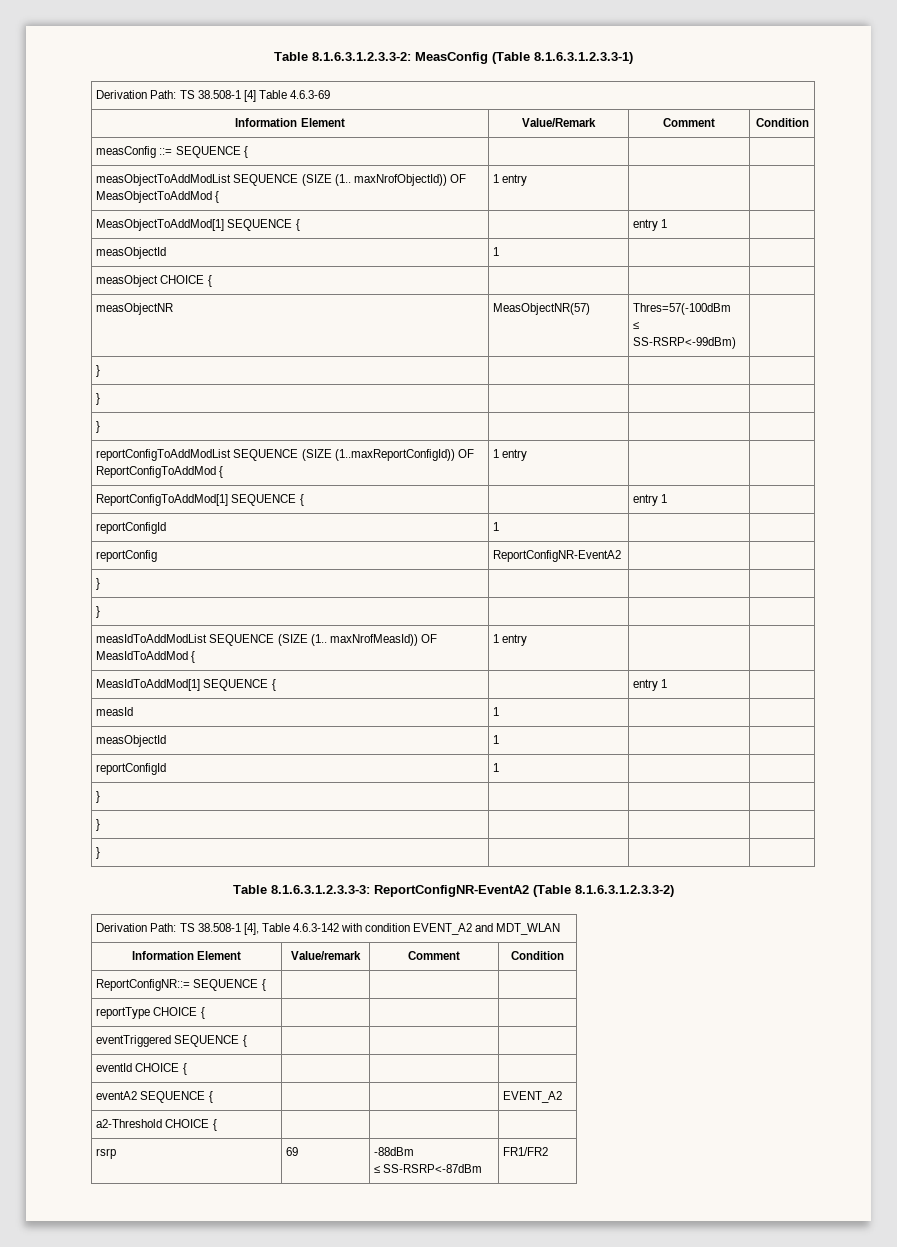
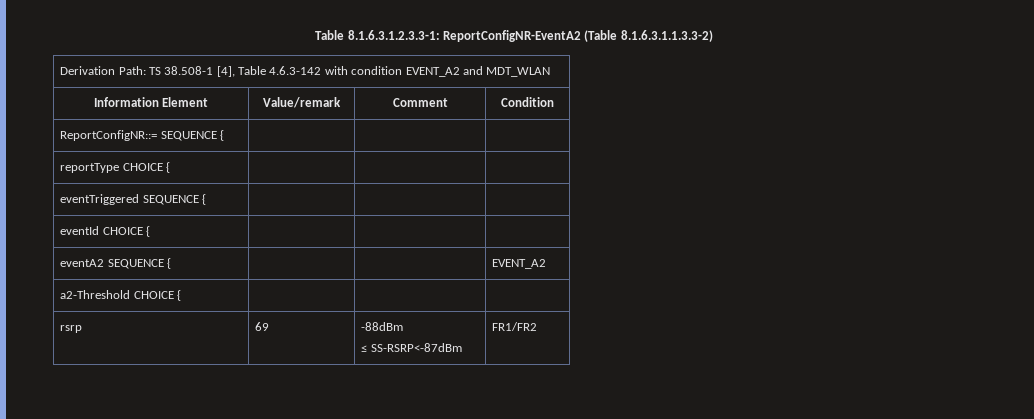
[273,52,633,64] [96,90,330,102] [235,118,345,127] [522,118,596,127] [663,118,715,127] [755,118,809,127] [96,146,248,158] [96,174,466,186] [96,191,220,203] [493,174,528,186] [96,219,300,231] [633,219,668,231] [96,247,167,259] [493,247,500,256] [96,275,212,287] [96,303,174,315] [493,303,591,315] [633,303,732,315] [633,322,640,329] [633,337,737,349] [96,365,101,377] [96,393,101,405] [96,421,101,433] [96,449,474,461] [96,466,224,478] [493,449,528,461] [96,494,304,506] [633,494,668,506] [96,522,167,534] [493,522,500,531] [96,550,158,562] [493,550,622,562] [96,578,101,590] [96,606,101,618] [96,634,437,646] [96,651,196,663] [493,634,528,646] [96,679,276,691] [633,679,668,691] [96,707,134,716] [493,707,500,716] [96,735,167,747] [493,735,500,744] [96,763,167,775] [493,763,500,772] [96,791,101,803] [96,819,101,831] [96,847,101,859] [232,885,370,894] Table 8.1.6.3.1.2.3.3-2: MeasConfig (Table 8.1.6.3.1.2.3.3-1) // Derivation Path: TS 38.508-1 [4] Table 4.6.3-69 // Information Element | Value/Remark | Comment | Condition // measConfig ::= SEQUENCE { | | | // measObjectToAddModList SEQUENCE (SIZE (1.. maxNrofObjectId)) OF MeasObjectToAddMod { | 1 entry | | // MeasObjectToAddMod[1] SEQUENCE { | | entry 1 | // measObjectId | 1 | | // measObject CHOICE { | | | // measObjectNR | MeasObjectNR(57) | Thres=57(-100dBm // ≤ SS-RSRP<-99dBm) | // } | | | // } | | | // } | | | // reportConfigToAddModList SEQUENCE (SIZE (1..maxReportConfigId)) OF ReportConfigToAddMod { | 1 entry | | // ReportConfigToAddMod[1] SEQUENCE { | | entry 1 | // reportConfigId | 1 | | // reportConfig | ReportConfigNR-EventA2 | | // } | | | // } | | | // measIdToAddModList SEQUENCE (SIZE (1.. maxNrofMeasId)) OF MeasIdToAddMod { | 1 entry | | // MeasIdToAddMod[1] SEQUENCE { | | entry 1 | // measId | 1 | | // measObjectId | 1 | | // reportConfigId | 1 | | // } | | | // } | | | // } | | | // Table 8.1.6.3.1.2.3.3-3: -> [315,30,440,40] Table 8.1.6.3.1.2.3.3-1:
[574,885,674,897] 8.1.6.3.1.2.3.3-2) -> [620,30,713,42] 8.1.6.3.1.1.3.3-2)

